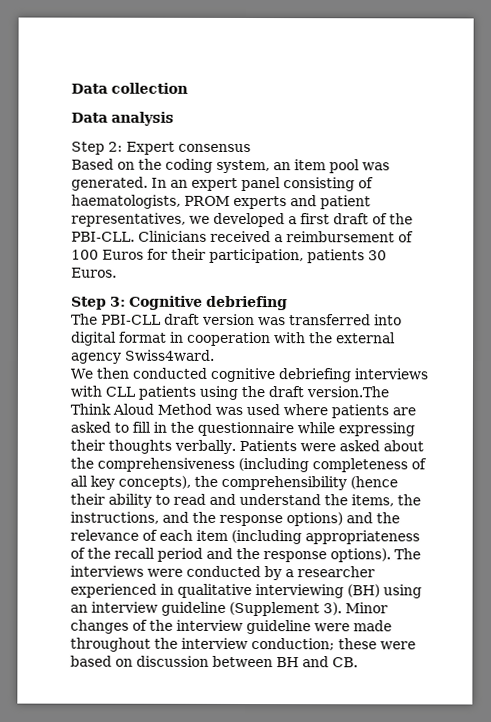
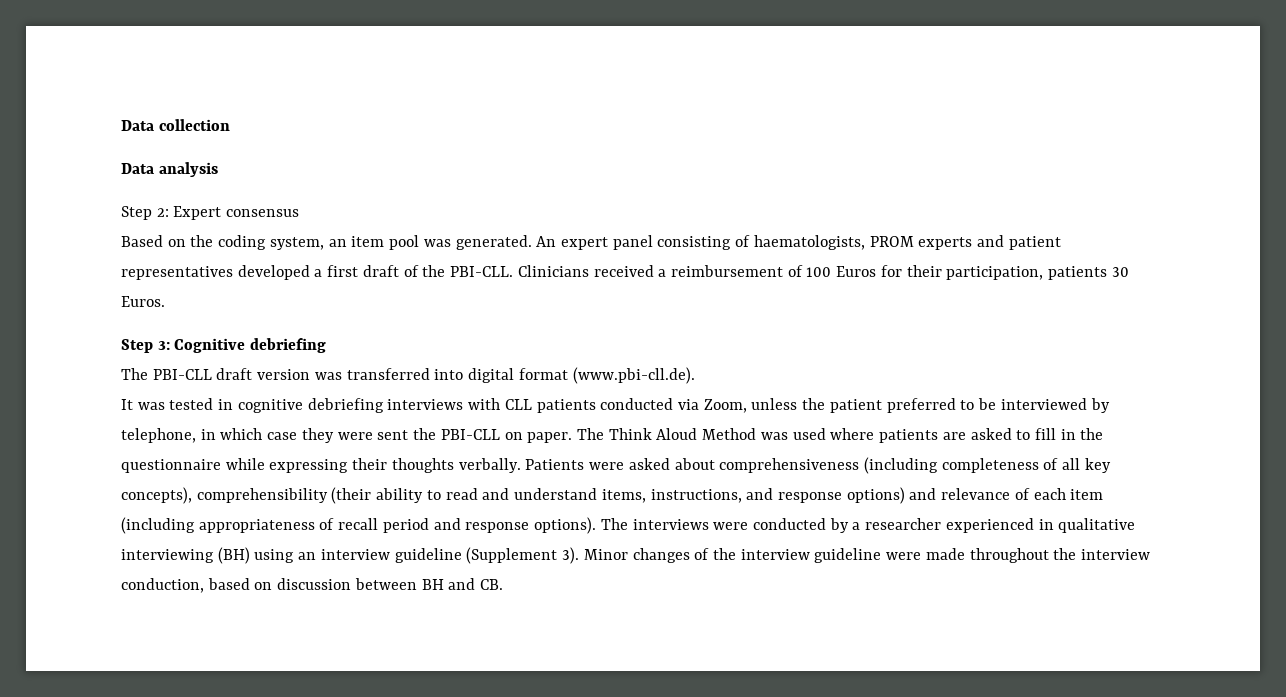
[151,177,188,188] In an -> [536,236,557,247] An
[71,212,210,227] representatives, we -> [121,266,233,280] representatives
[170,331,396,347] [70,349,215,364] [70,367,207,379] in cooperation with the external agency Swiss4ward. // We then conducted -> [572,367,695,384] [121,398,234,410] (www.pbi-cll.de). // It was tested in
[199,385,389,400] using the draft version.The -> [600,398,1110,413] [121,428,604,443] conducted via Zoom, unless the patient preferred to be interviewed by telephone, in which case they were sent the PBI-CLL on paper. The
[70,457,94,469] the -> (715, 464) none
[194,475,398,491] [70,493,105,505] the comprehensibility (hence their -> [196,487,372,504] comprehensibility (their
[324,494,421,507] the items, the -> [601,489,646,503] items,
[192,511,216,523] the -> (774, 494) none
[376,512,400,524] the -> (937, 494) none
[87,547,111,559] the -> (335, 524) none
[236,547,260,560] the -> (461, 524) none
[251,638,416,651] conduction; these were -> [121,578,204,593] conduction,

